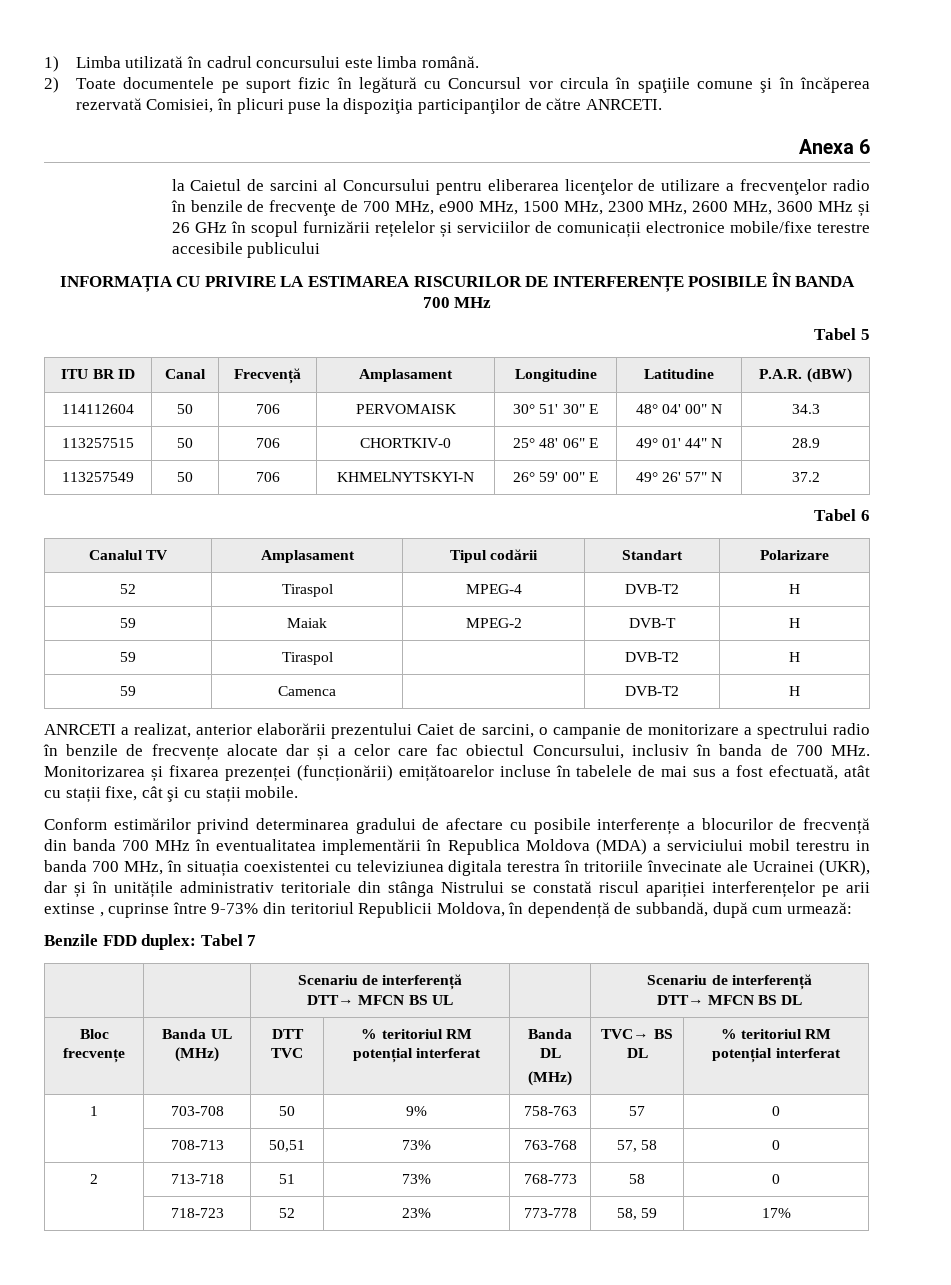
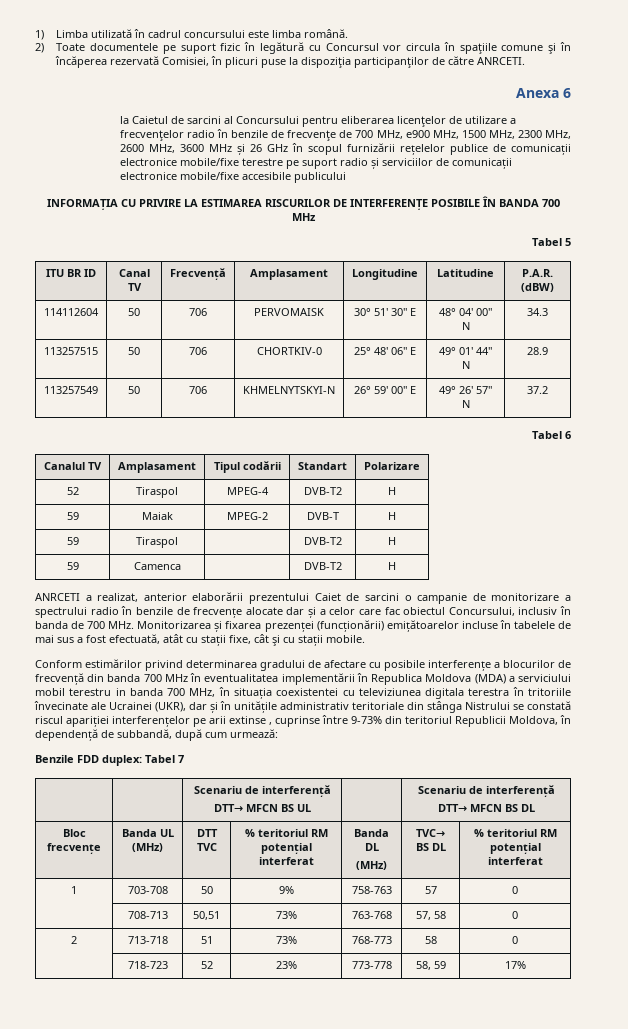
(435, 229) none -> [449,144,572,155] [119,158,368,169] publice de comunicații electronice mobile/fixe terestre pe suport radio
[817,223,870,233] terestre -> (239, 176) none
(206, 374) none -> [127,283,142,291] TV
[481,724,534,738] sarcini, -> [364,593,399,601] sarcini

